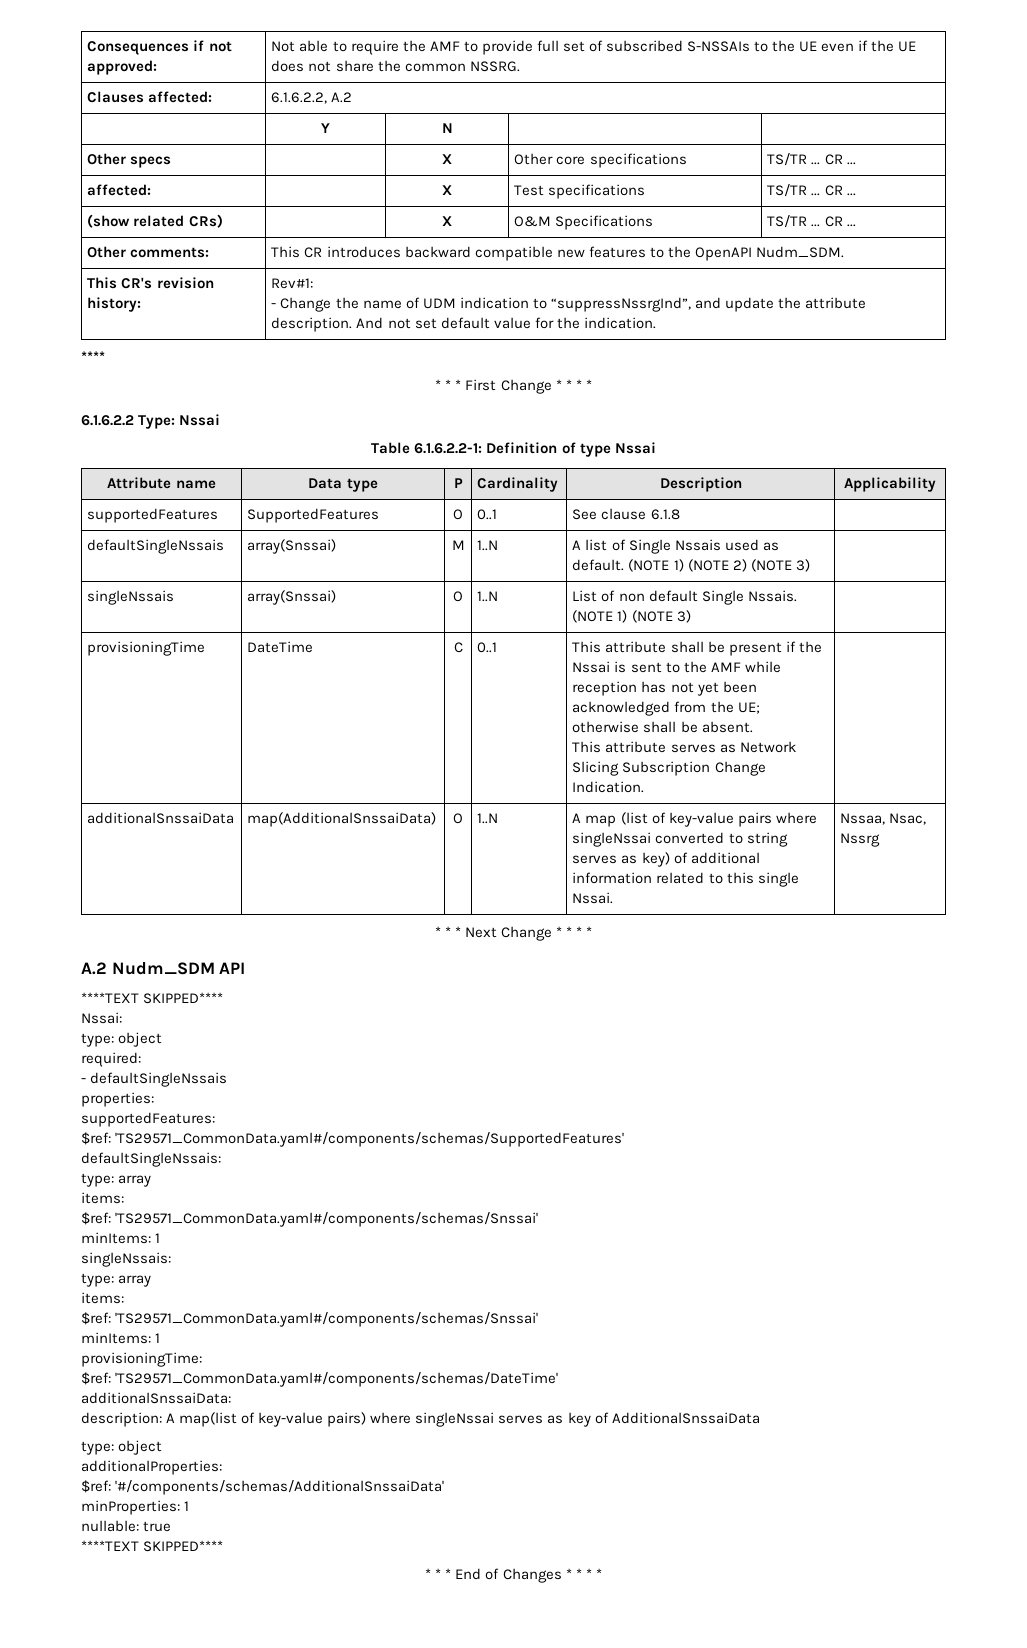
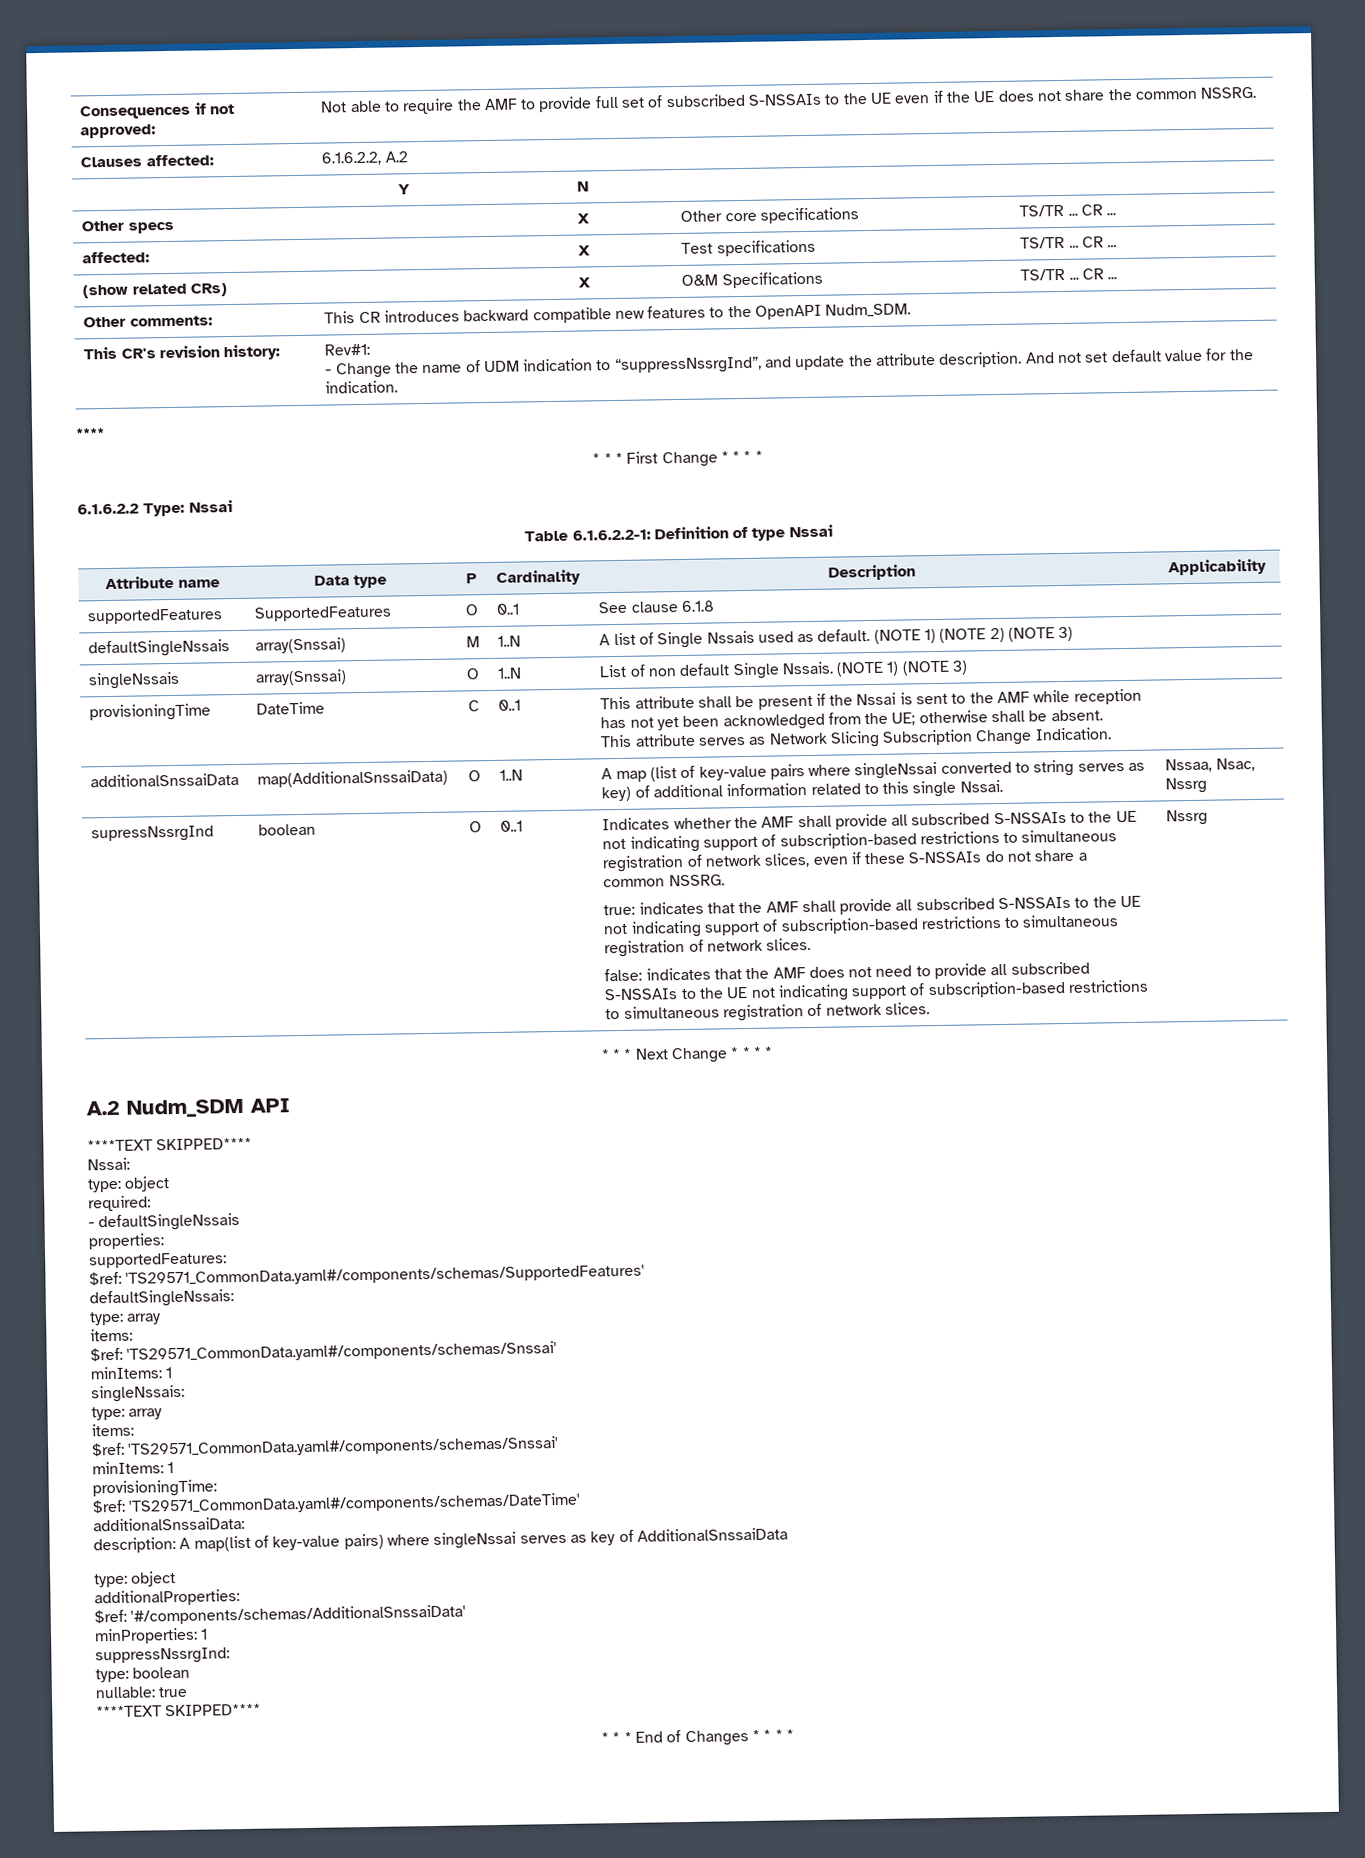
(881, 840) none -> [91,825,215,843] [258,823,317,836] [469,821,482,833] [500,820,524,832] [602,810,1137,831] [602,829,1118,853] [602,849,1087,873] [603,874,725,888] [603,895,1142,916] [603,914,1120,938] [604,937,812,958] [604,961,1090,982] [604,979,1150,1002] [605,1002,930,1022] [1166,809,1209,826] // supressNssrgInd | boolean | O | 0..1 | Indicates whether the AMF shall provide all subscribed S-NSSAIs to the UE not indicating support of subscription-based restrictions to simultaneous registration of network slices, even if these S-NSSAIs do not share a common NSSRG. // true: indicates that the AMF shall provide all subscribed S-NSSAIs to the UE not indicating support of subscription-based restrictions to simultaneous registration of network slices. // false: indicates that the AMF does not need to provide all subscribed S-NSSAIs to the UE not indicating support of subscription-based restrictions to simultaneous registration of network slices. | Nssrg
(190, 1506) none -> [95,1647,230,1665] [95,1666,191,1683] // suppressNssrgInd: // type: boolean

